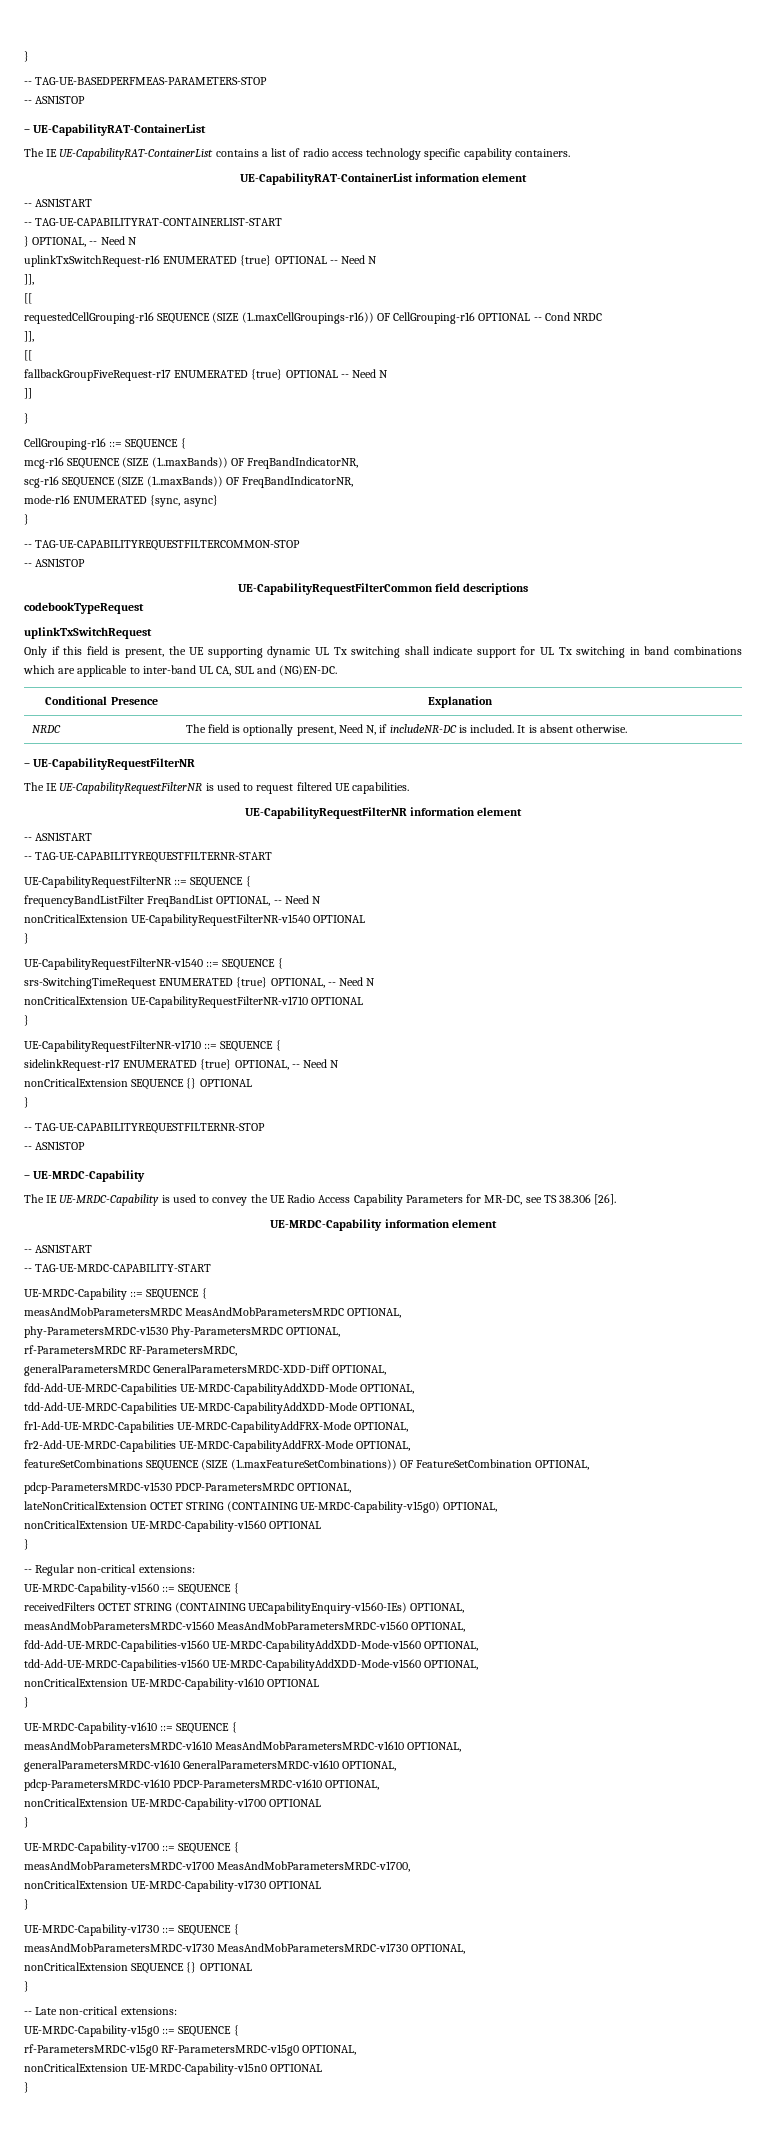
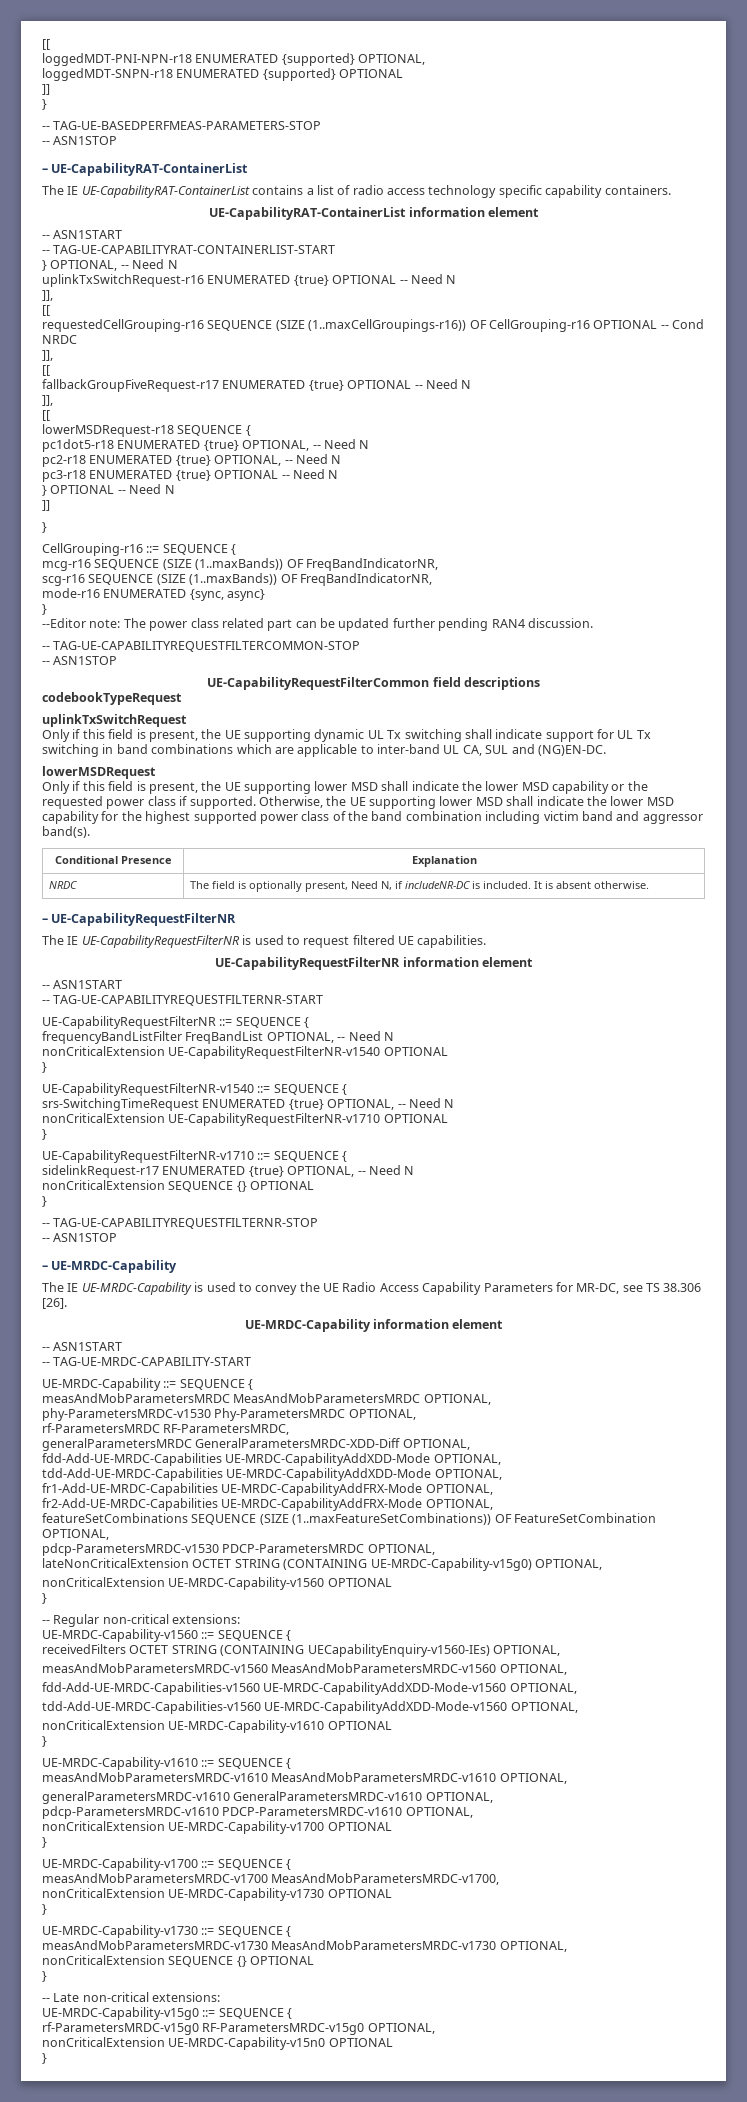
(24, 56) none -> [42,39,50,50] [42,53,426,66] [42,68,404,81] [42,84,50,95] [[ // loggedMDT-PNI-NPN-r18 ENUMERATED {supported} OPTIONAL, // loggedMDT-SNPN-r18 ENUMERATED {supported} OPTIONAL // ]] //
(389, 374) none -> [42,395,53,406] [42,410,50,421] [42,424,251,437] [42,439,370,452] [42,454,342,467] [42,469,339,482] [42,484,175,496] // ]], // [[ // lowerMSDRequest-r18 SEQUENCE { // pc1dot5-r18 ENUMERATED {true} OPTIONAL, -- Need N // pc2-r18 ENUMERATED {true} OPTIONAL, -- Need N // pc3-r18 ENUMERATED {true} OPTIONAL -- Need N // } OPTIONAL -- Need N
(29, 519) none -> [42,618,593,631] // --Editor note: The power class related part can be updated further pending RAN4 discussion.
(338, 670) none -> [42,766,156,779] [42,781,648,794] [42,796,674,809] [42,811,703,824] [42,826,90,838] // lowerMSDRequest // Only if this field is present, the UE supporting lower MSD shall indicate the lower MSD capability or the requested power class if supported. Otherwise, the UE supporting lower MSD shall indicate the lower MSD capability for the highest supported power class of the band combination including victim band and aggressor band(s).

